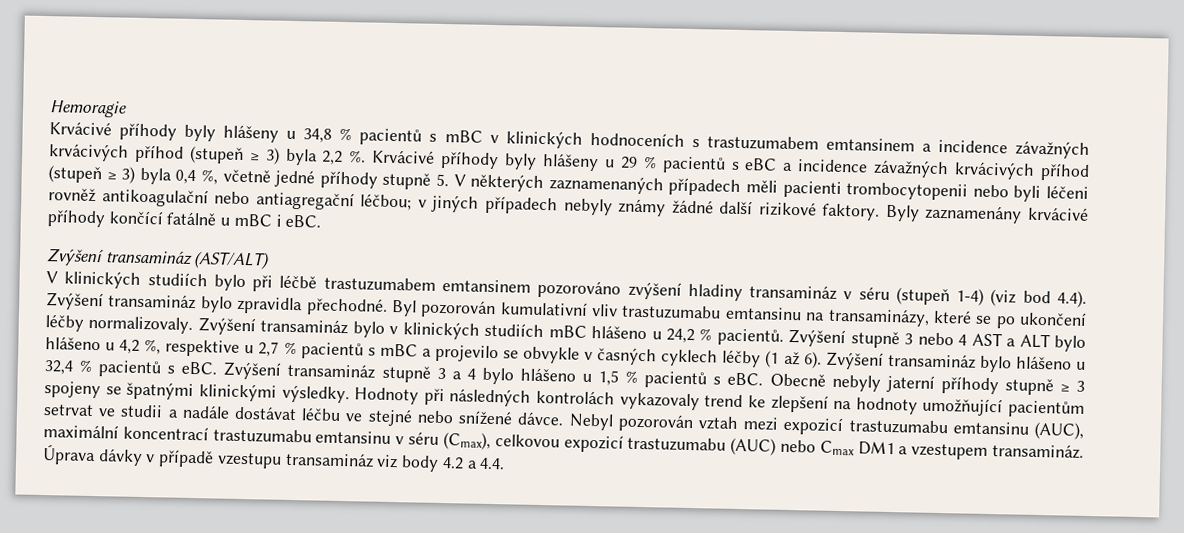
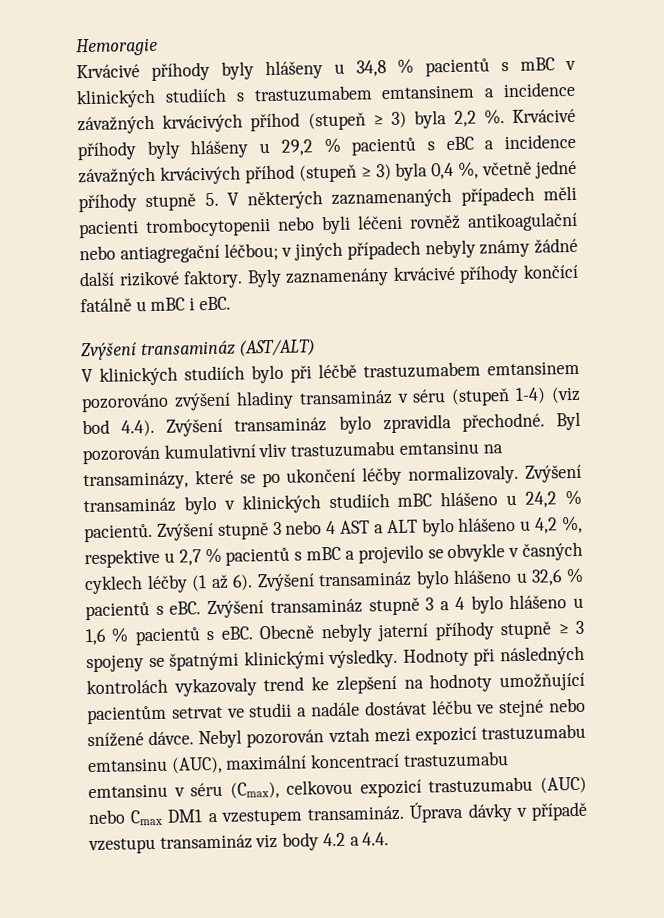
[589,131,685,147] hodnoceních -> [164,87,227,103] studiích
[619,156,638,169] 29 -> [280,139,313,156] 29,2
[44,360,74,375] 32,4 -> [531,569,564,586] 32,6
[598,370,620,386] 1,5 -> [85,628,107,646] 1,6

